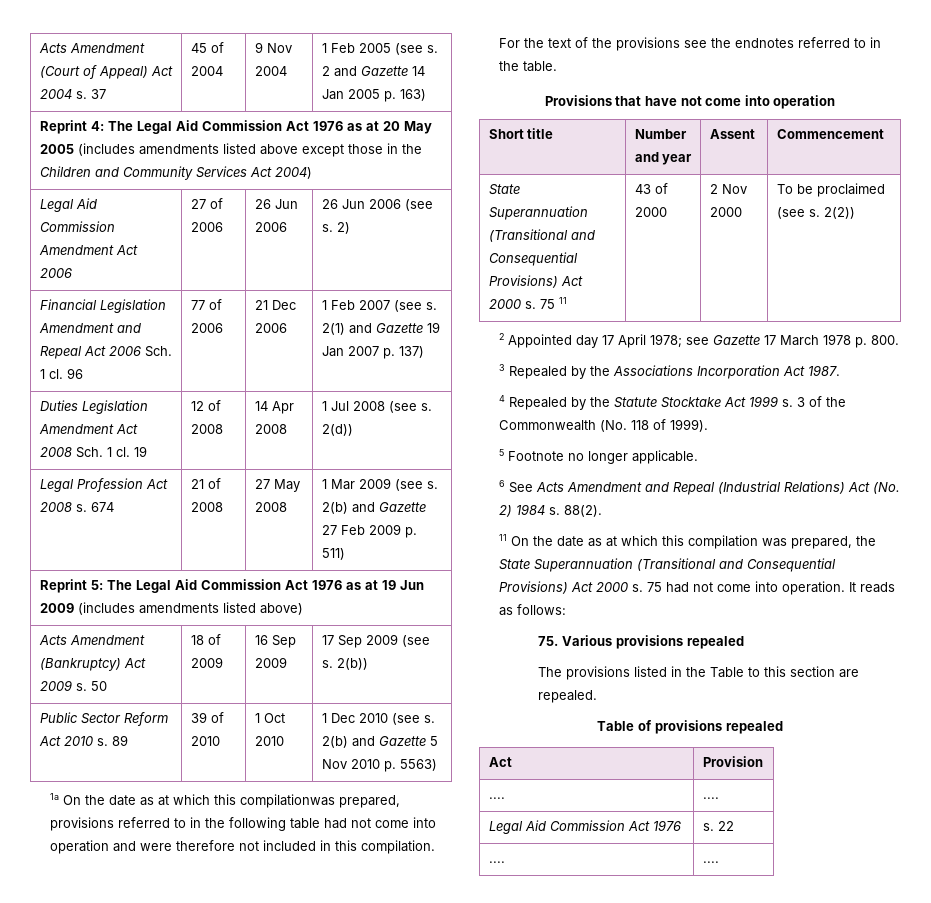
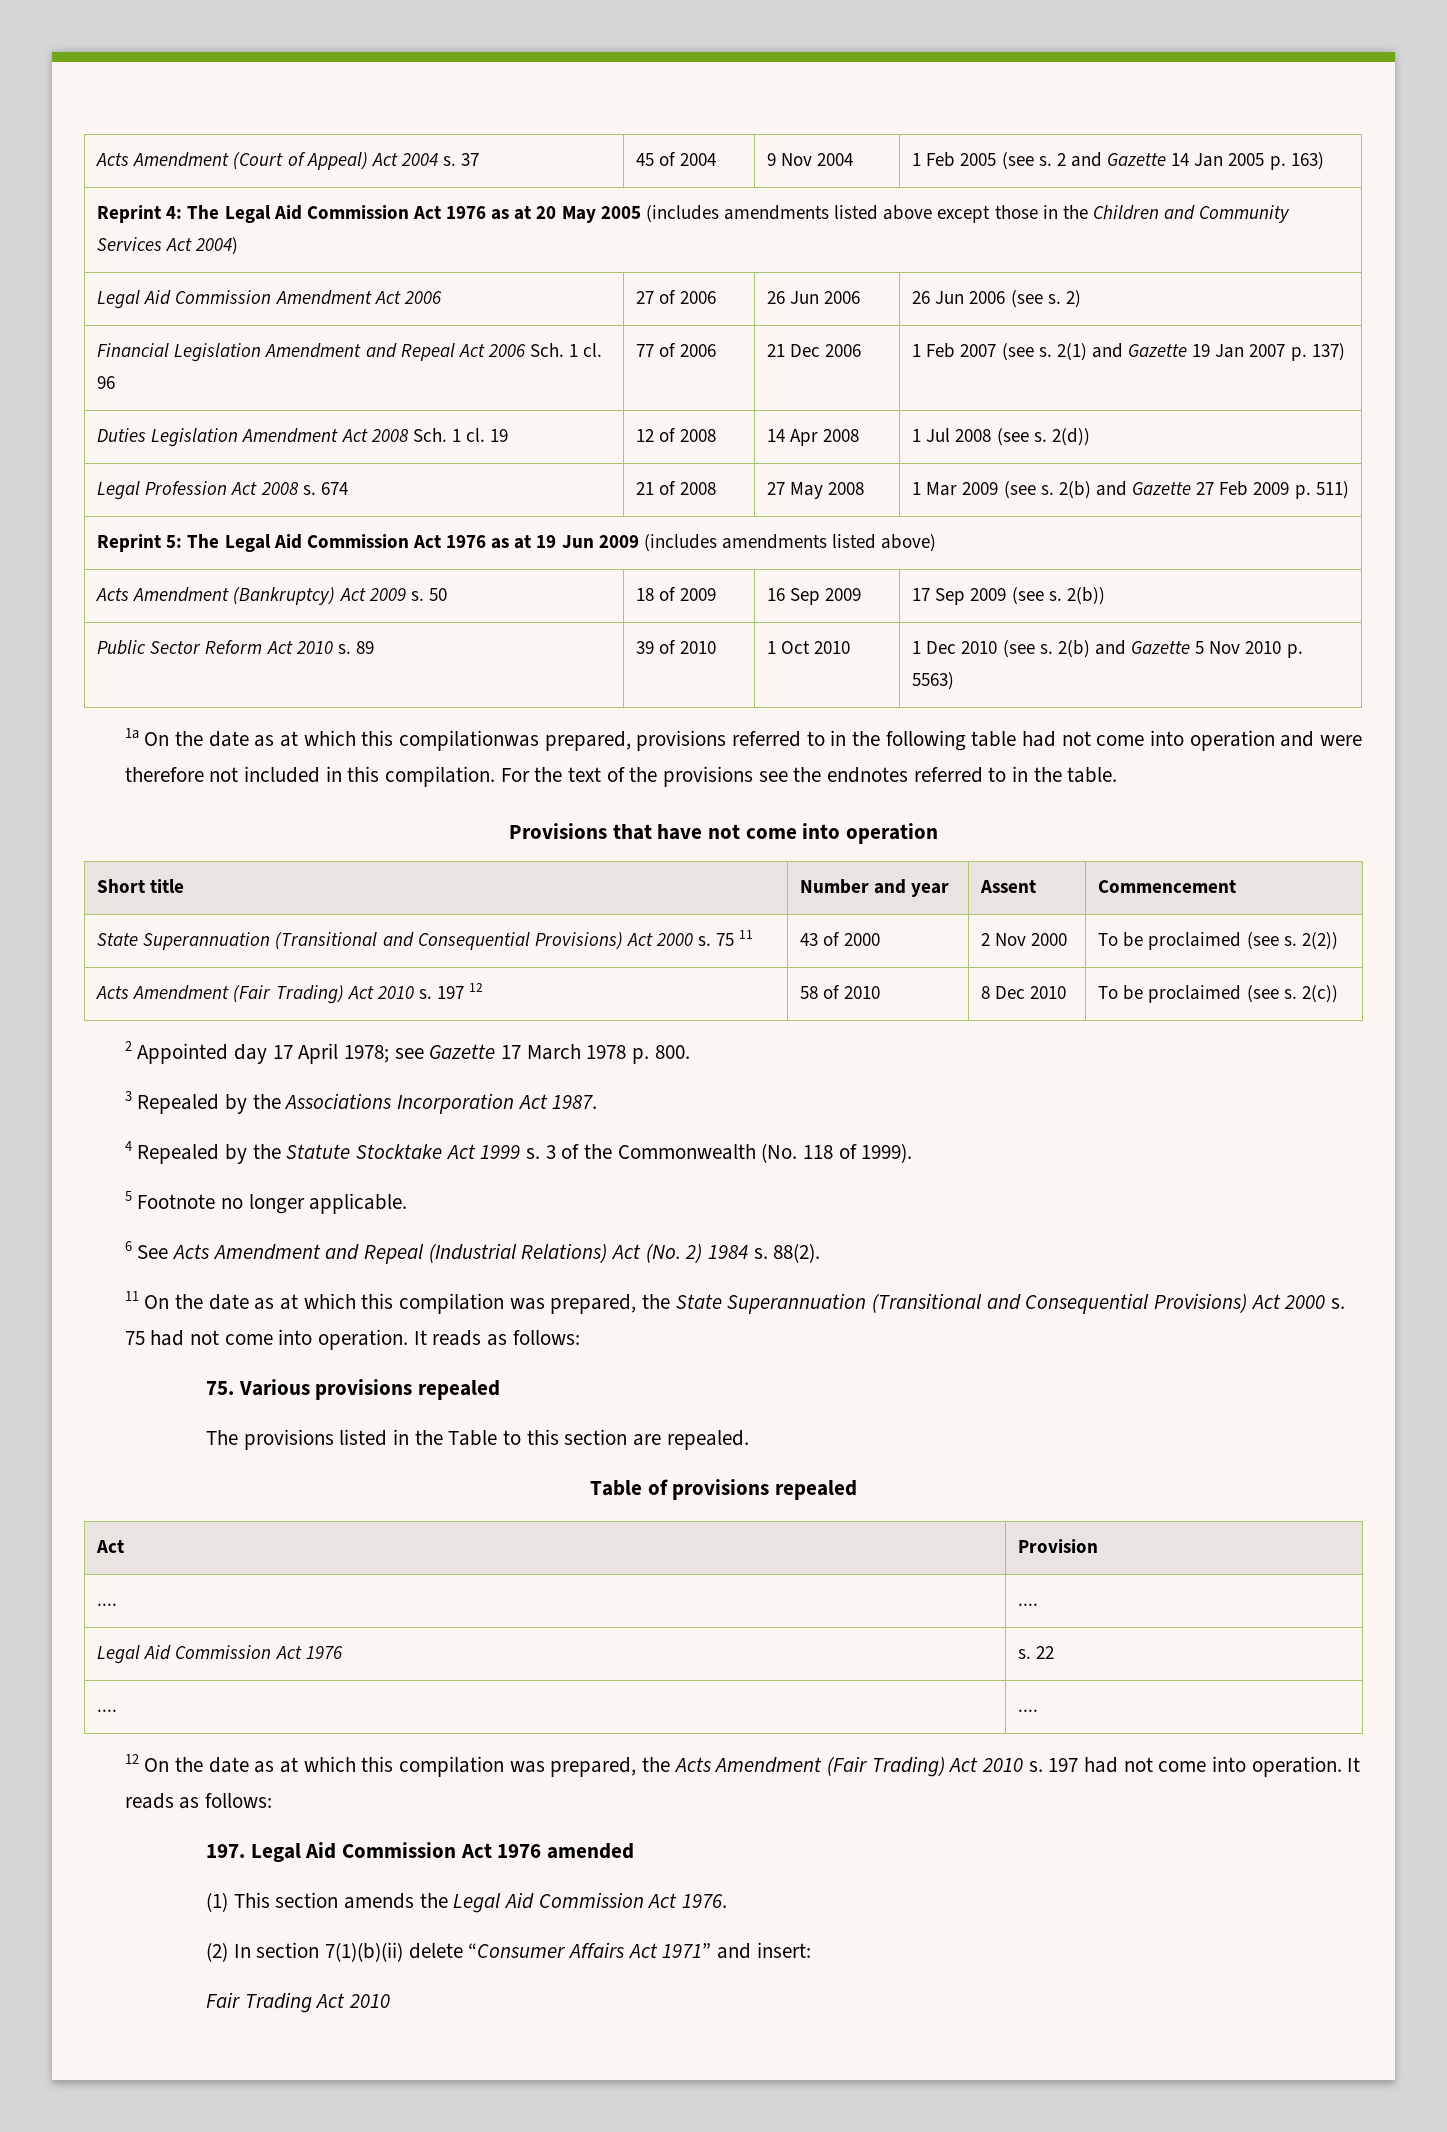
(855, 213) none -> [96,983,484,1004] [800,985,881,999] [981,986,1067,999] [1098,985,1338,1003] // Acts Amendment (Fair Trading) Act 2010 s. 197 12 | 58 of 2010 | 8 Dec 2010 | To be proclaimed (see s. 2(c))
(719, 862) none -> [124,1754,1361,1777] [124,1793,273,1809] [206,1842,635,1862] [206,1892,728,1913] [206,1942,811,1962] [206,1992,391,2013] // 12 On the date as at which this compilation was prepared, the Acts Amendment (Fair Trading) Act 2010 s. 197 had not come into operation. It reads as follows: // 197. Legal Aid Commission Act 1976 amended // (1) This section amends the Legal Aid Commission Act 1976. // (2) In section 7(1)(b)(ii) delete “Consumer Affairs Act 1971” and insert: // Fair Trading Act 2010

